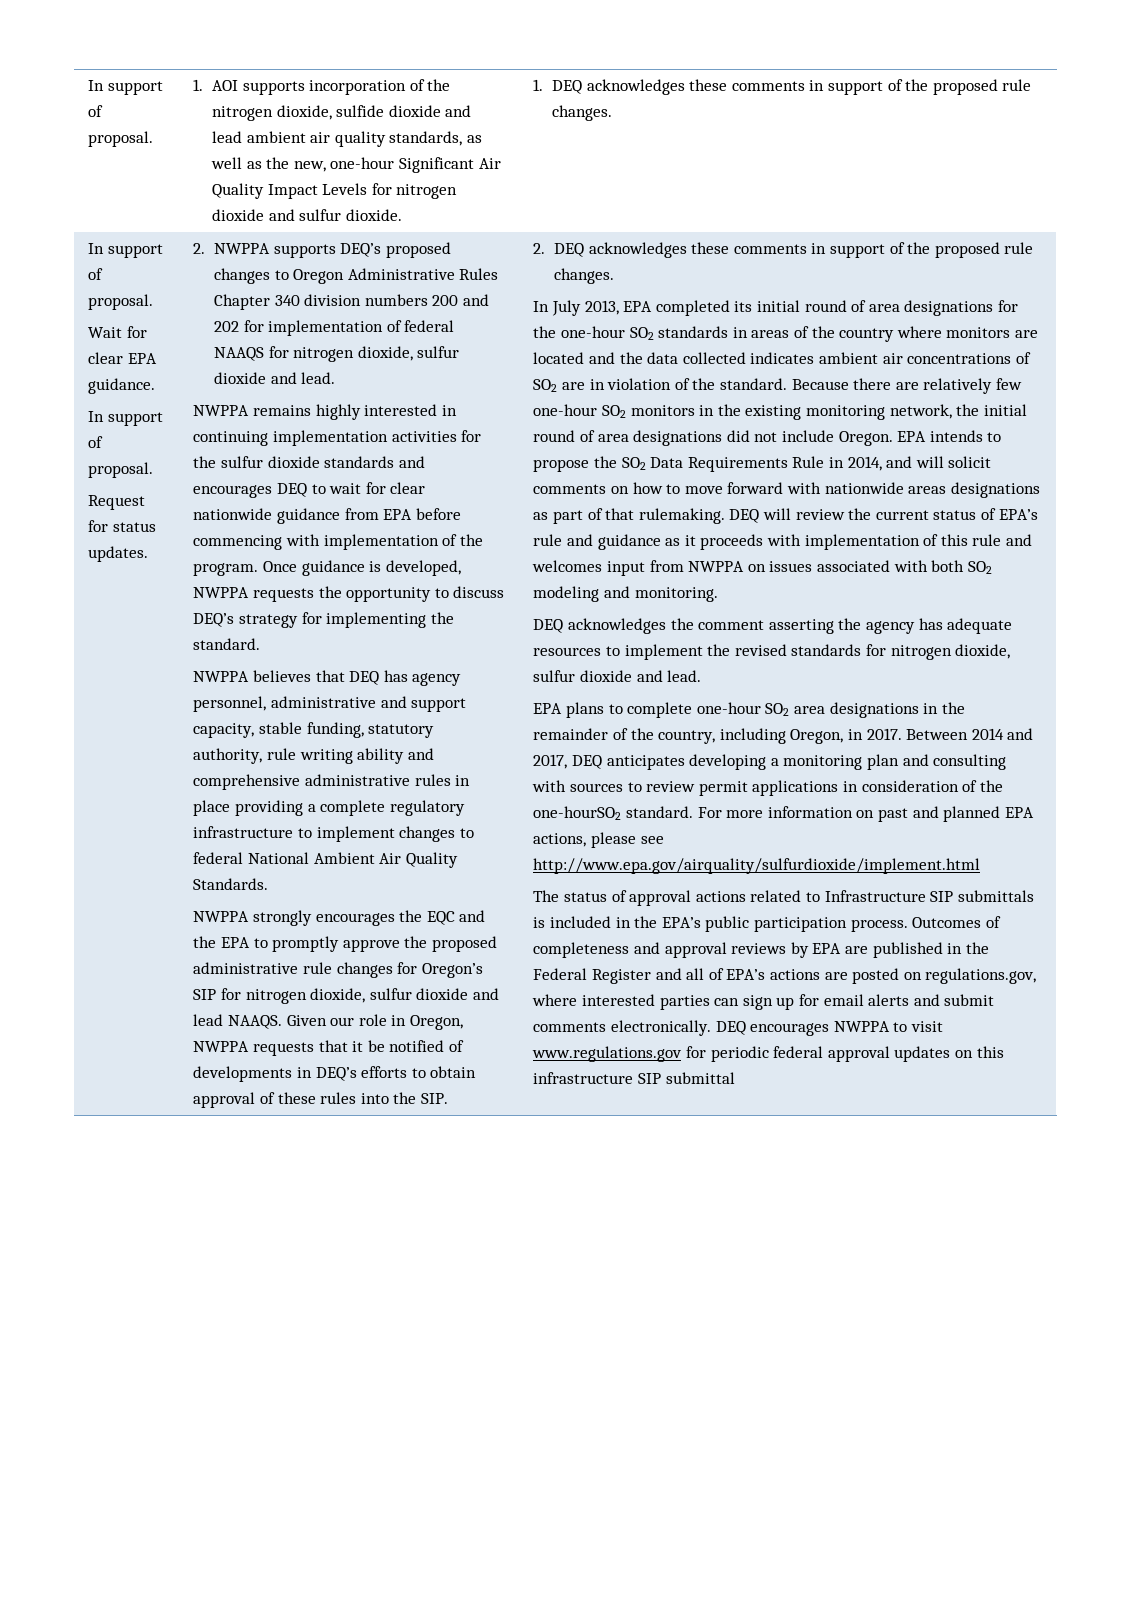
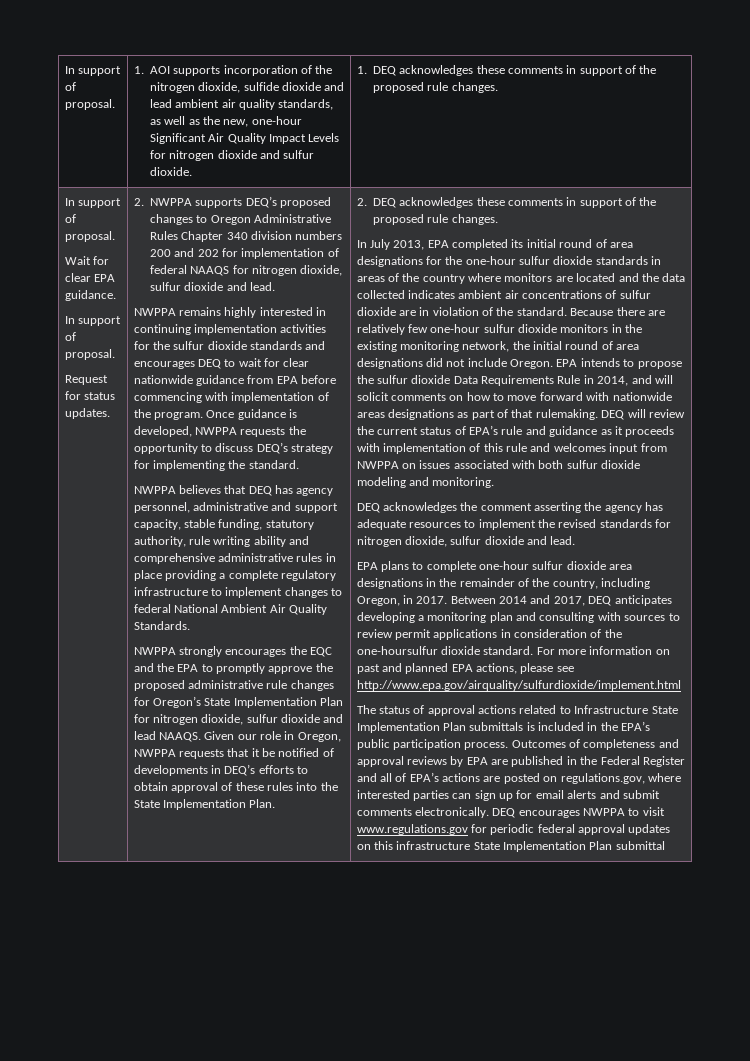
[193,989,217,1000] SIP -> [204,697,344,708] State Implementation Plan
[421,1093,449,1104] SIP. -> [133,799,276,810] State Implementation Plan.
[629,327,654,340] SO2 -> [519,256,593,265] sulfur dioxide
[533,379,558,392] SO2 -> [619,290,651,299] [356,307,396,316] sulfur dioxide
[602,405,627,418] SO2 -> [483,324,558,333] sulfur dioxide
[621,457,646,470] SO2 -> [376,375,451,384] sulfur dioxide
[967,561,992,574] SO2 -> [566,460,641,469] sulfur dioxide
[765,703,790,716] SO2 -> [532,561,606,570] sulfur dioxide
[533,806,622,820] one-hourSO2 -> [356,646,480,655] one-hoursulfur dioxide
[930,891,954,902] SIP -> [651,706,678,714] [356,722,466,733] State Implementation Plan
[638,1073,662,1084] SIP -> [473,841,613,852] State Implementation Plan

